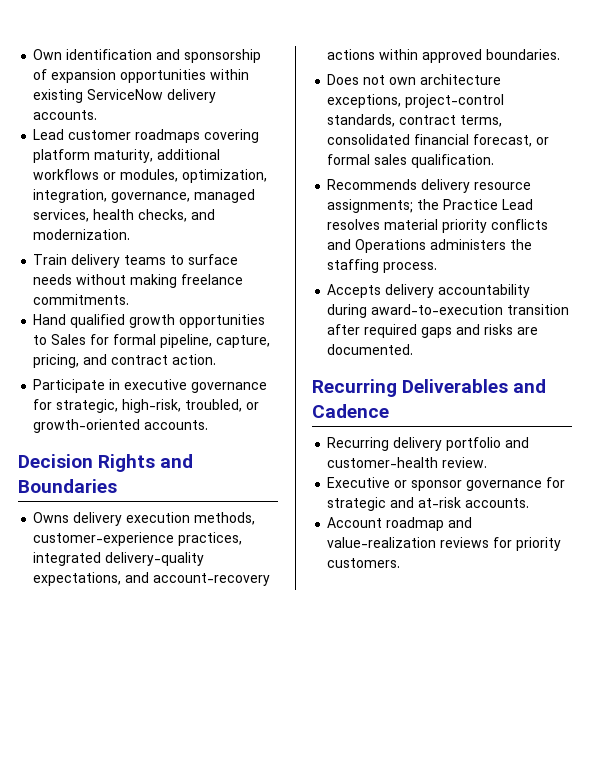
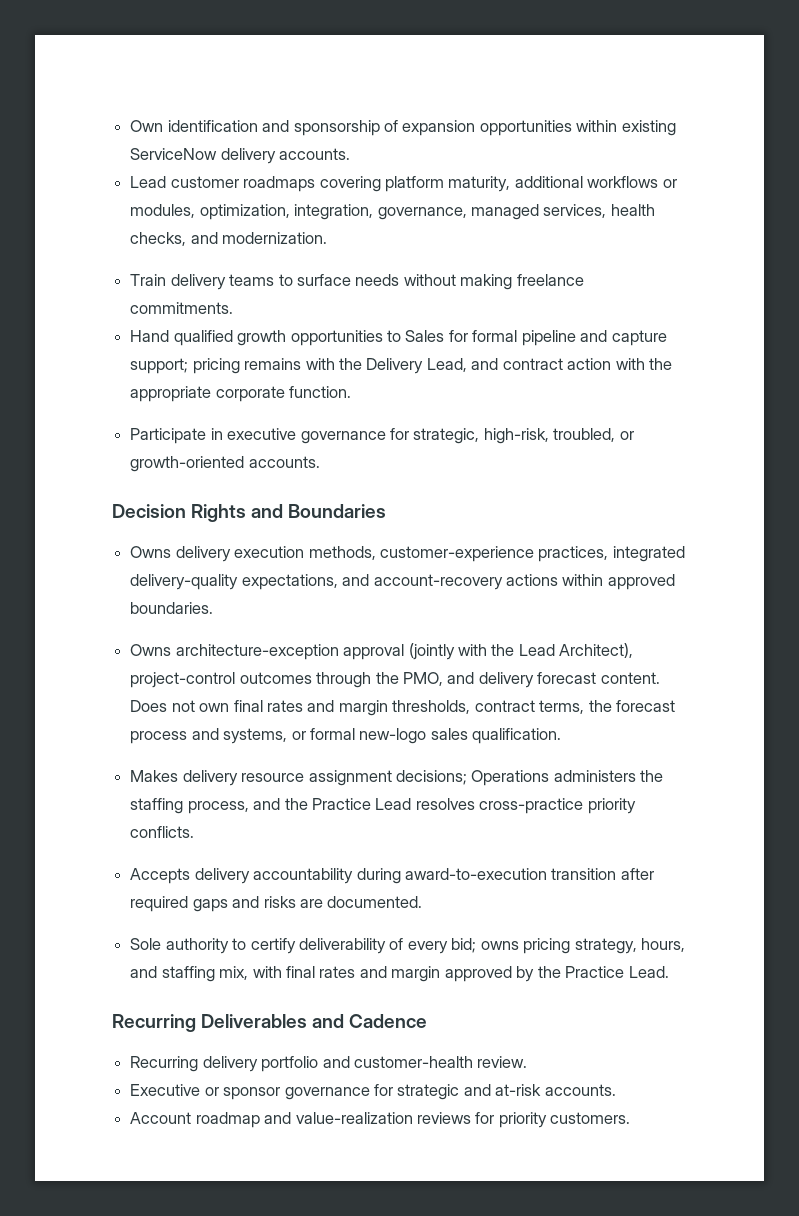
[160,334,271,348] [33,354,217,368] pipeline, capture, pricing, and contract action. -> [521,330,667,346] [130,358,673,374] [130,386,352,402] pipeline and capture support; pricing remains with the Delivery Lead, and contract action with the appropriate corporate function.
[327,74,502,85] [327,94,505,108] [327,114,503,127] [327,134,533,147] Does not own architecture exceptions, project-control standards, contract terms, consolidated financial forecast, -> [130,643,634,660] [130,672,660,688] [130,700,676,716] [130,728,288,744] Owns architecture-exception approval (jointly with the Lead Architect), project-control outcomes through the PMO, and delivery forecast content. Does not own final rates and margin thresholds, contract terms, the forecast process and systems,
(371, 159) none -> [359,728,427,744] new-logo
[327,179,418,190] Recommends -> [130,770,179,782] Makes
[327,199,534,213] [327,219,549,233] [327,239,533,253] [327,259,438,273] assignments; the Practice Lead resolves material priority conflicts and Operations administers the staffing process. -> [308,770,664,786] [130,798,636,814] [130,826,195,838] assignment decisions; Operations administers the staffing process, and the Practice Lead resolves cross-practice priority conflicts.
(414, 349) none -> [130,938,686,954] [130,966,669,982] // Sole authority to certify deliverability of every bid; owns pricing strategy, hours, and staffing mix, with final rates and margin approved by the Practice Lead.

